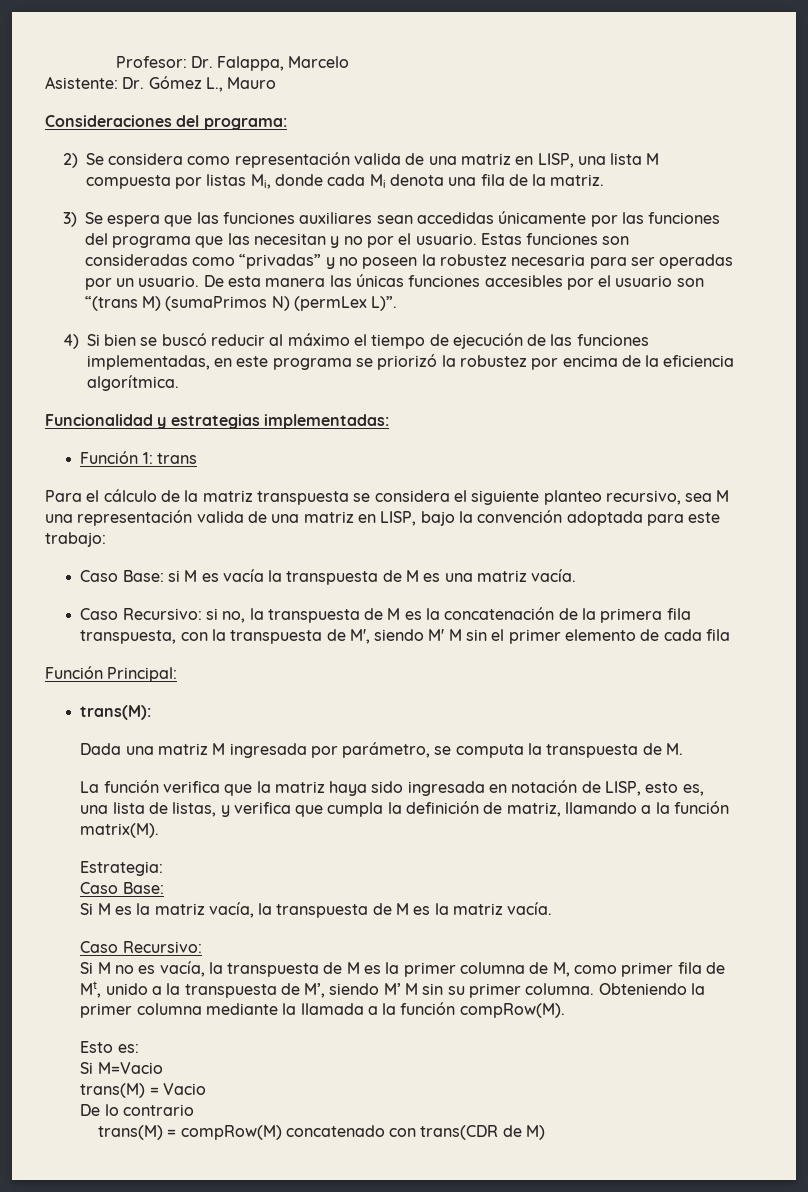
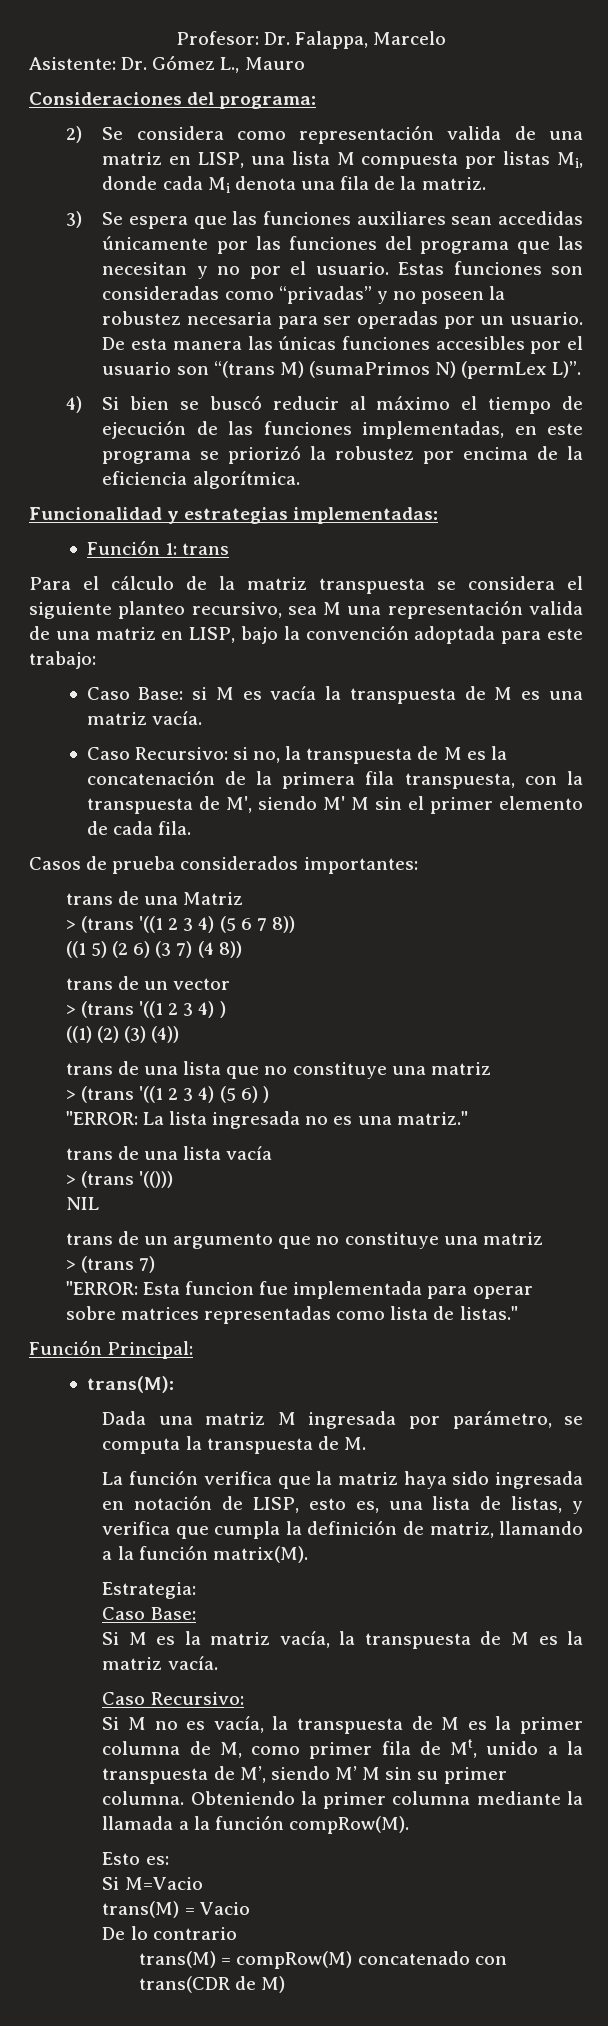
[706,629,731,641] fila -> [157,821,191,835] [29,856,418,874] [65,891,244,905] [65,916,295,933] [65,941,242,958] [65,976,231,990] [65,1001,226,1018] [65,1026,180,1043] [65,1061,491,1079] [65,1086,269,1103] [65,1111,468,1129] [65,1146,273,1160] [65,1171,173,1188] [65,1197,99,1210] [65,1231,543,1249] [65,1256,155,1273] [65,1281,533,1299] [65,1306,518,1324] fila. // Casos de prueba considerados importantes: // trans de una Matriz // > (trans '((1 2 3 4) (5 6 7 8)) // ((1 5) (2 6) (3 7) (4 8)) // trans de un vector // > (trans '((1 2 3 4) ) // ((1) (2) (3) (4)) // trans de una lista que no constituye una matriz // > (trans '((1 2 3 4) (5 6) ) // "ERROR: La lista ingresada no es una matriz." // trans de una lista vacía // > (trans '(())) // NIL // trans de un argumento que no constituye una matriz // > (trans 7) // "ERROR: Esta funcion fue implementada para operar sobre matrices representadas como lista de listas."

